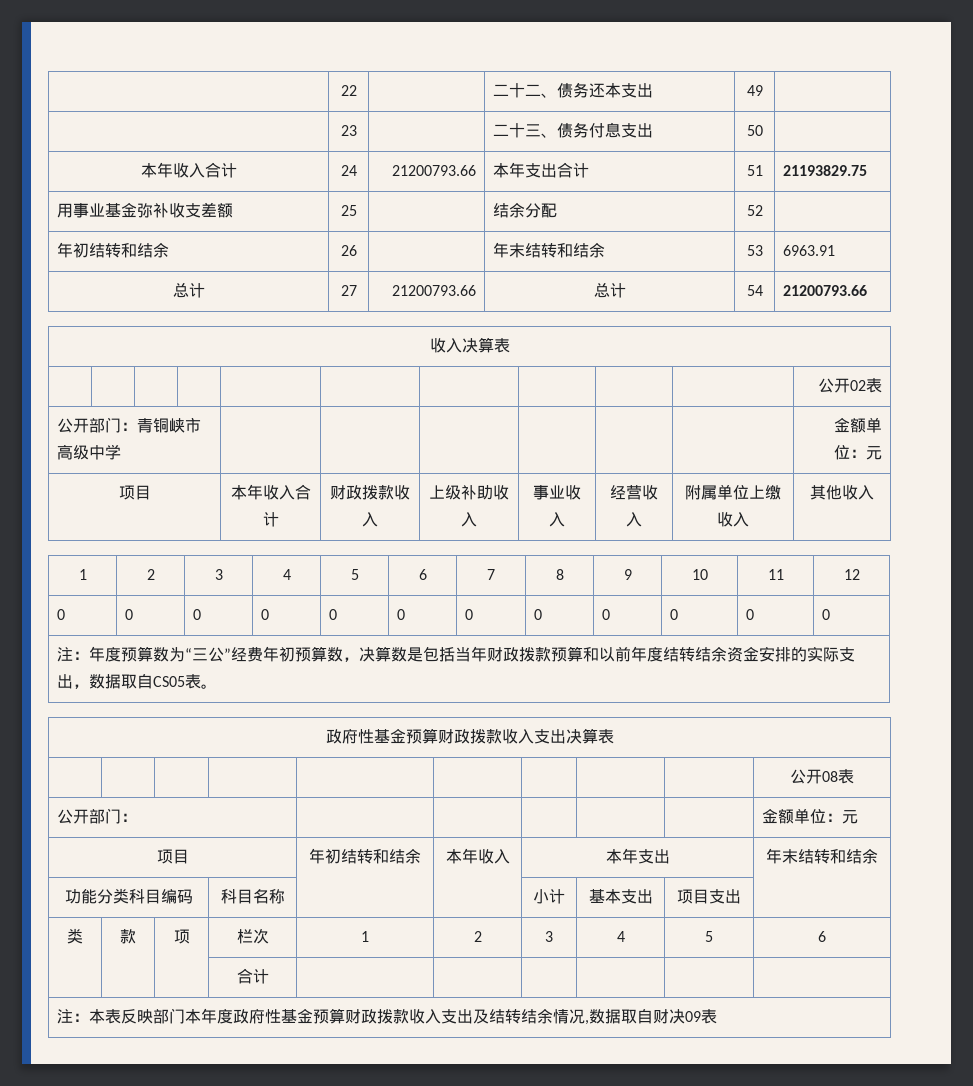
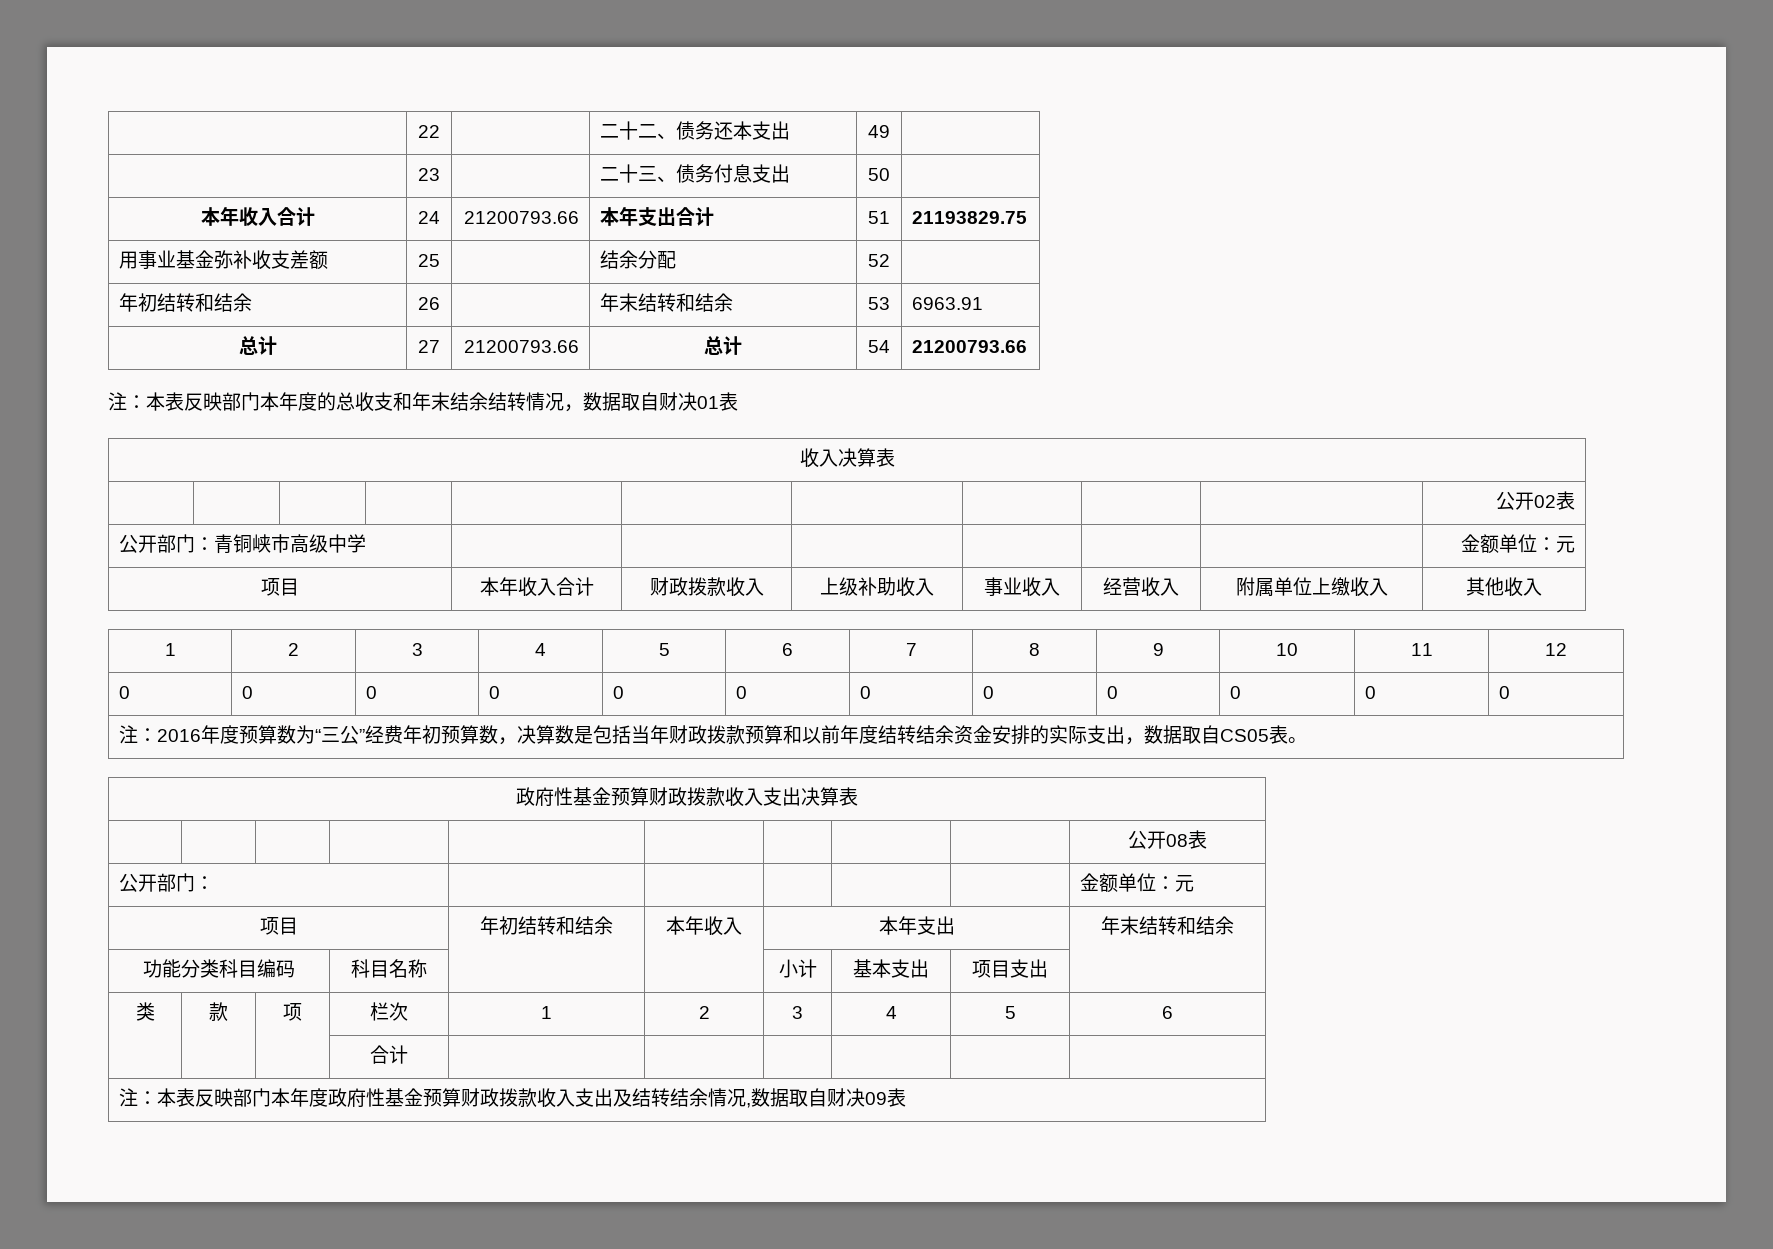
(868, 290) none -> [108,392,738,412] // 注：本表反映部门本年度的总收支和年末结余结转情况，数据取自财决01表
(90, 655) none -> [157,729,202,742] 2016

